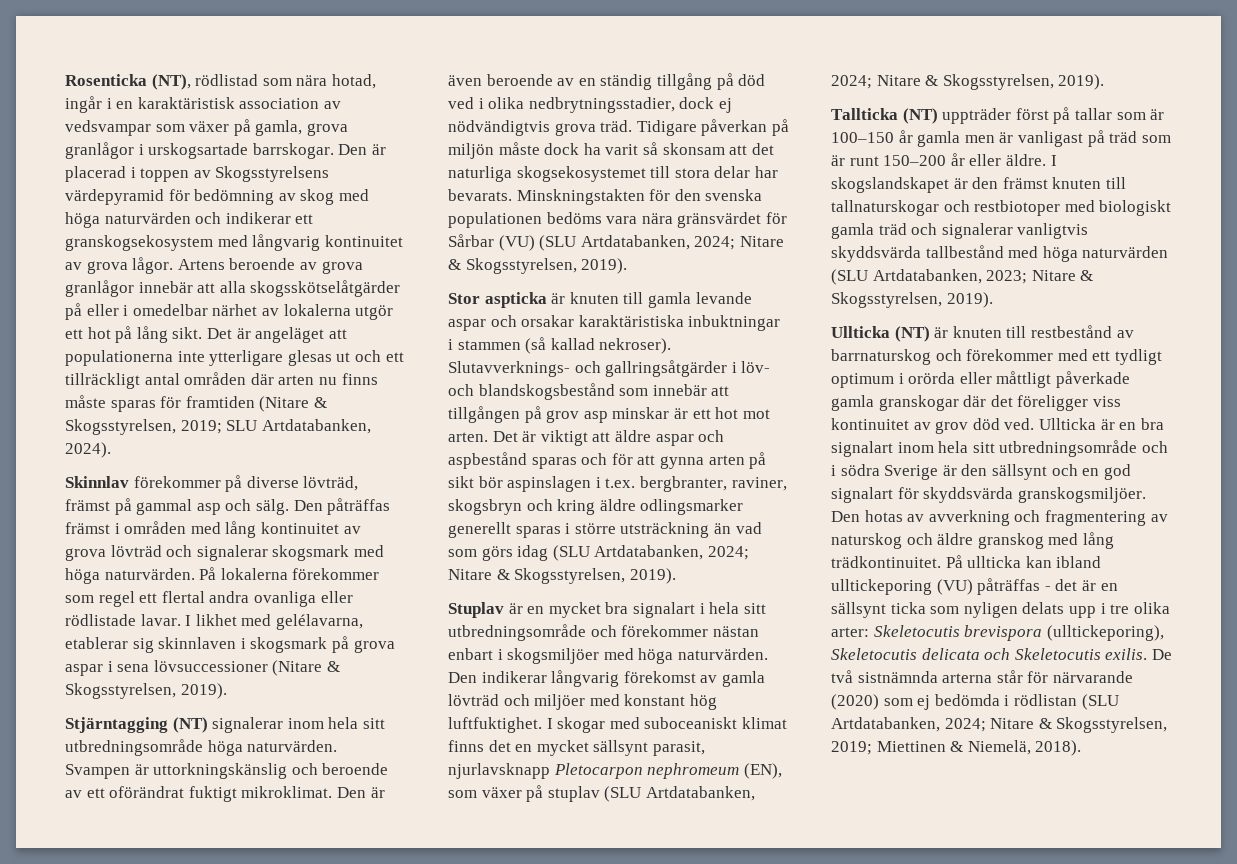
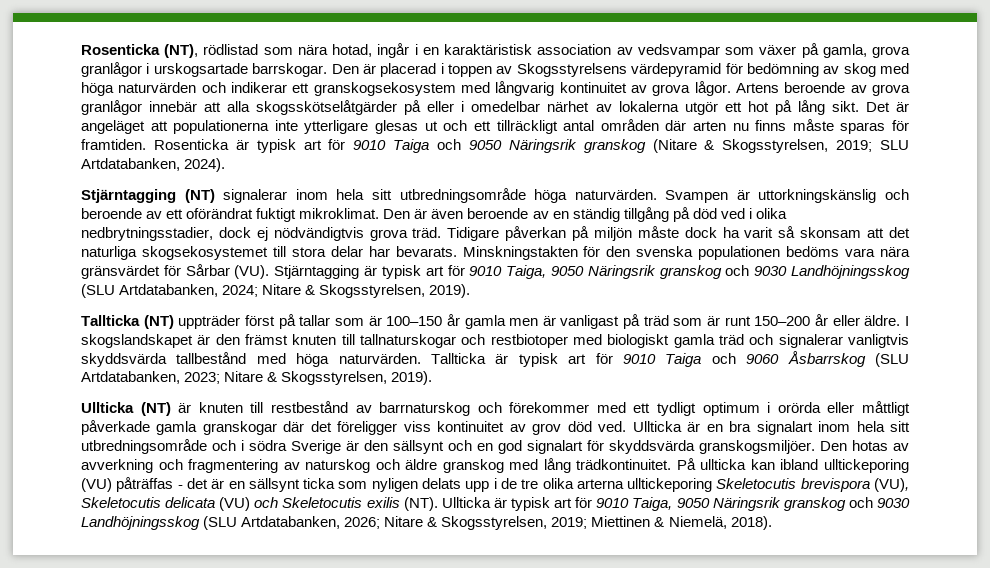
[185,396,255,408] framtiden -> [81,139,646,153] framtiden. Rosenticka är typisk art för 9010 Taiga och 9050 Näringsrik granskog
[65,475,359,492] [65,498,391,515] [65,521,361,538] [65,545,384,561] [65,567,380,584] [65,591,353,607] [65,614,363,630] [65,636,395,653] [65,660,340,676] [65,683,227,699] // Skinnlav förekommer på diverse lövträd, främst på gammal asp och sälg. Den påträffas främst i områden med lång kontinuitet av grova lövträd och signalerar skogsmark med höga naturvärden. På lokalerna förekommer som regel ett flertal andra ovanliga eller rödlistade lavar. I likhet med gelélavarna, etablerar sig skinnlaven i skogsmark på grova aspar i sena lövsuccessioner (Nitare & Skogsstyrelsen, 2019). -> (226, 165) none
[498,235,784,251] [448,258,628,274] [448,292,752,308] [448,315,781,331] [448,337,672,354] [448,360,771,377] [448,383,730,400] [448,406,770,423] [448,430,725,446] [448,452,767,469] [448,476,787,492] [448,499,744,515] [448,522,762,538] [448,545,749,561] [448,568,676,584] [448,602,766,618] [448,624,759,641] [448,648,768,664] [448,670,765,687] [448,694,717,710] [448,717,787,733] [448,740,705,756] [448,763,782,779] [448,785,600,802] (VU) (SLU Artdatabanken, 2024; Nitare & Skogsstyrelsen, 2019). // Stor aspticka är knuten till gamla levande aspar och orsakar karaktäristiska inbuktningar i stammen (så kallad nekroser). Slutavverknings- och gallringsåtgärder i löv- och blandskogsbestånd som innebär att tillgången på grov asp minskar är ett hot mot arten. Det är viktigt att äldre aspar och aspbestånd sparas och för att gynna arten på sikt bör aspinslagen i t.ex. bergbranter, raviner, skogsbryn och kring äldre odlingsmarker generellt sparas i större utsträckning än vad som görs idag (SLU Artdatabanken, 2024; Nitare & Skogsstyrelsen, 2019). // Stuplav är en mycket bra signalart i hela sitt utbredningsområde och förekommer nästan enbart i skogsmiljöer med höga naturvärden. Den indikerar långvarig förekomst av gamla lövträd och miljöer med konstant hög luftfuktighet. I skogar med suboceaniskt klimat finns det en mycket sällsynt parasit, njurlavsknapp Pletocarpon nephromeum (EN), som växer på stuplav -> [234,265,910,279] (VU). Stjärntagging är typisk art för 9010 Taiga, 9050 Näringsrik granskog och 9030 Landhöjningsskog
[1082,246,1169,258] naturvärden -> [338,351,866,367] naturvärden. Tallticka är typisk art för 9010 Taiga och 9060 Åsbarrskog
(1106, 608) none -> [500,478,517,489] de
[831,627,869,637] arter: -> [576,478,713,492] arterna ulltickeporing
[1046,625,1164,641] (ulltickeporing), -> [874,478,909,492] (VU),
(980, 654) none -> [219,497,251,511] (VU)
[1105,648,1172,660] [831,670,1133,683] [831,694,1119,710] [831,717,986,732] exilis. De två sistnämnda arterna står för närvarande (2020) som ej bedömda i rödlistan (SLU Artdatabanken, 2024; -> [366,497,910,511] [81,516,381,530] exilis (NT). Ullticka är typisk art för 9010 Taiga, 9050 Näringsrik granskog och 9030 Landhöjningsskog (SLU Artdatabanken, 2026;

